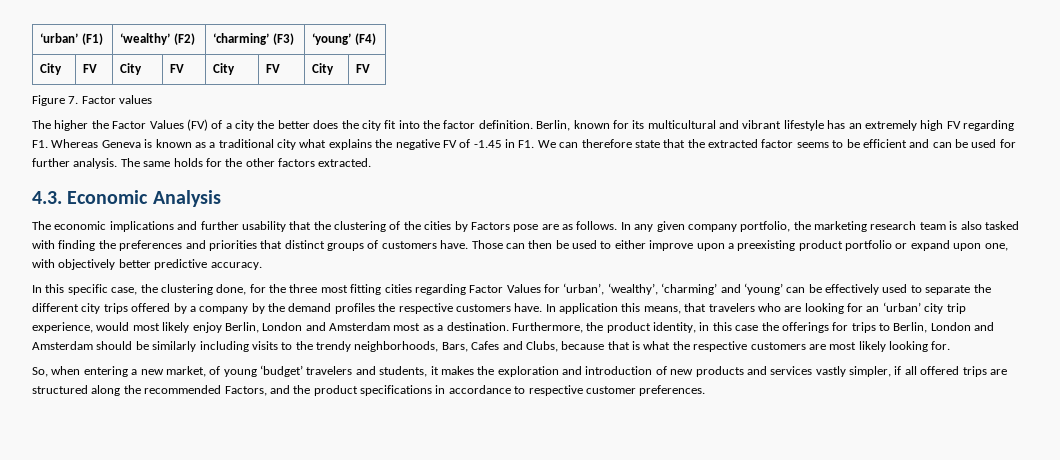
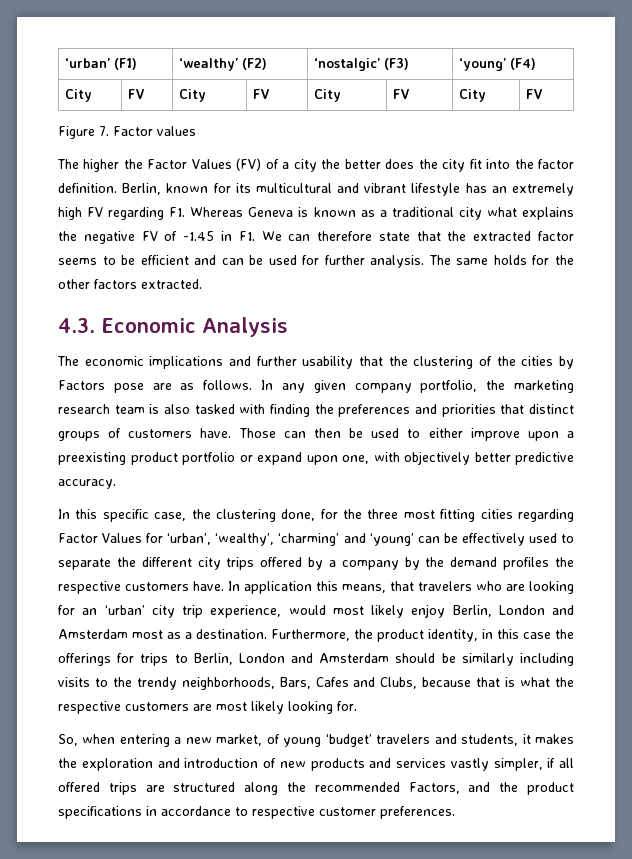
[213,33,270,45] ‘charming’ -> [313,58,380,71] ‘nostalgic’

